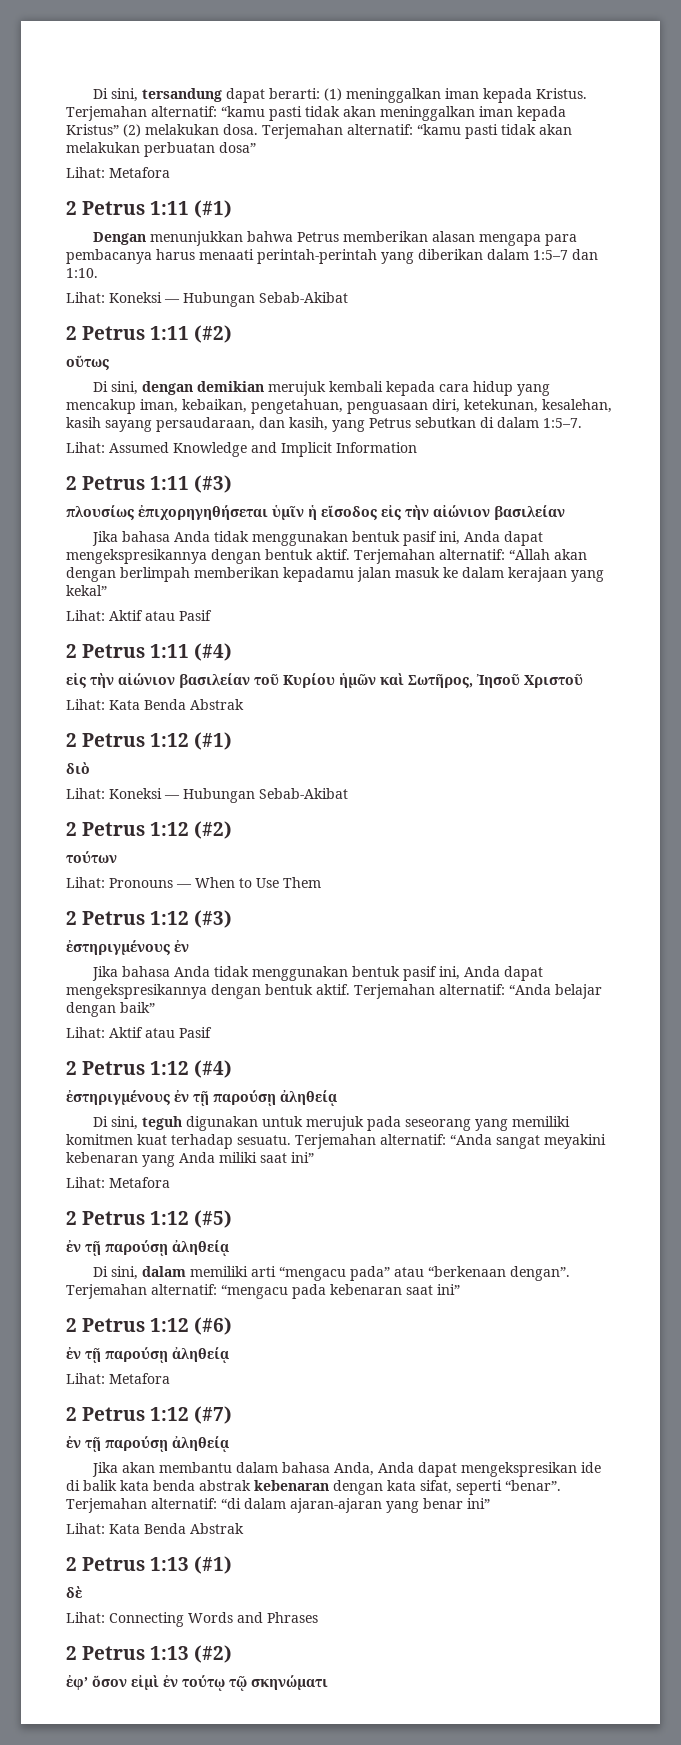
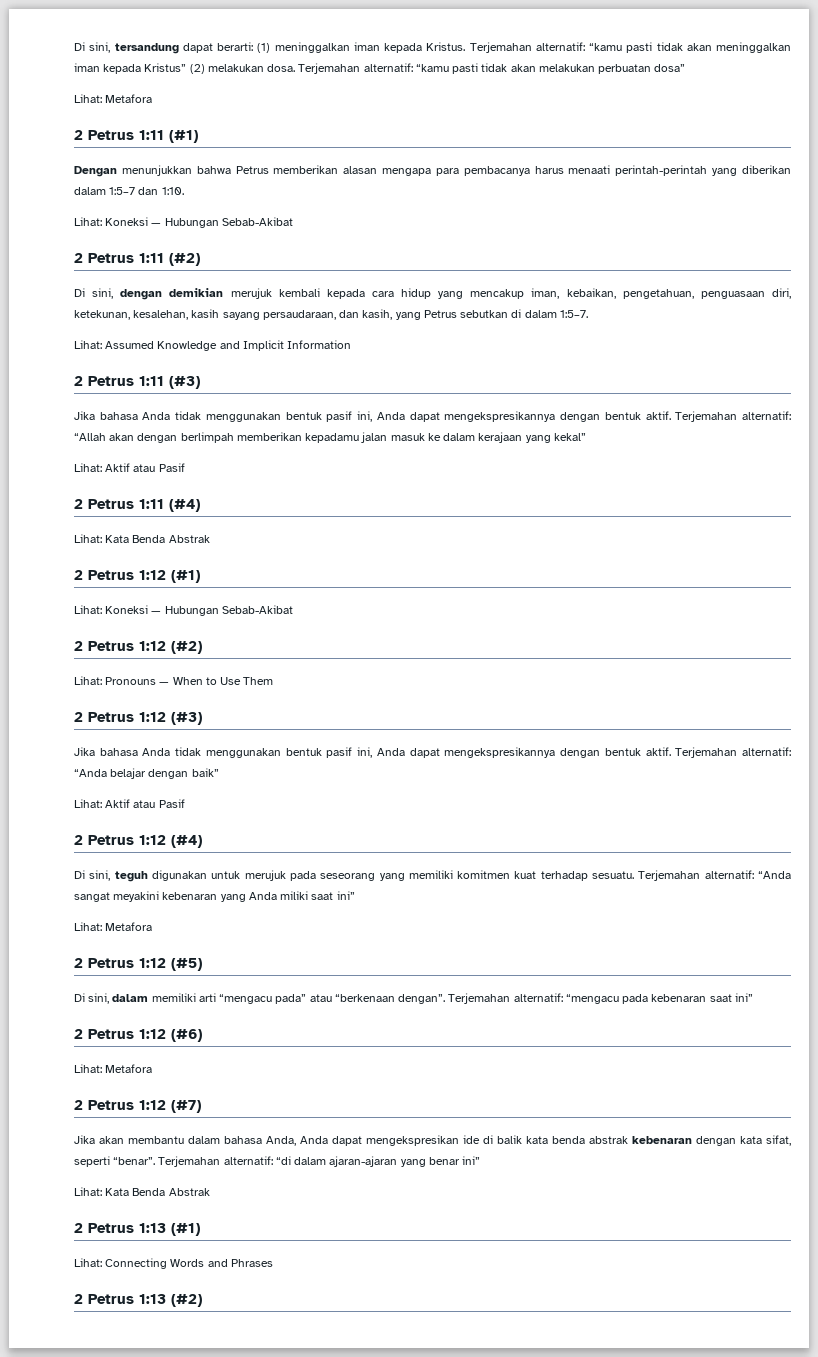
[66,355,109,371] // οὕτως -> (200, 259) none
[66,505,565,521] // πλουσίως ἐπιχορηγηθήσεται ὑμῖν ἡ εἴσοδος εἰς τὴν αἰώνιον βασιλείαν -> (200, 382) none
[66,673,583,689] // εἰς τὴν αἰώνιον βασιλείαν τοῦ Κυρίου ἡμῶν καὶ Σωτῆρος, Ἰησοῦ Χριστοῦ -> (200, 505) none
[66,762,90,774] // διὸ -> (200, 576) none
[66,851,117,863] // τούτων -> (202, 647) none
[66,940,189,956] // ἐστηριγμένους ἐν -> (202, 718) none
[66,1090,337,1106] // ἐστηριγμένους ἐν τῇ παρούσῃ ἀληθείᾳ -> (202, 841) none
[66,1240,229,1256] // ἐν τῇ παρούσῃ ἀληθείᾳ -> (202, 964) none
[66,1347,229,1363] // ἐν τῇ παρούσῃ ἀληθείᾳ -> (202, 1035) none
[66,1436,229,1452] // ἐν τῇ παρούσῃ ἀληθείᾳ -> (201, 1106) none
[66,1586,82,1598] // δὲ -> (200, 1229) none
[66,1675,328,1691] // ἐφ’ ὅσον εἰμὶ ἐν τούτῳ τῷ σκηνώματι -> (202, 1300) none

